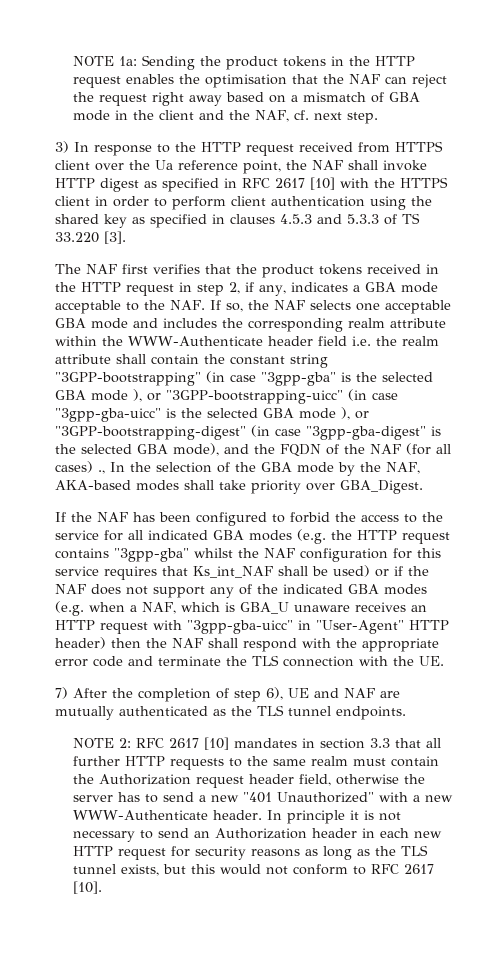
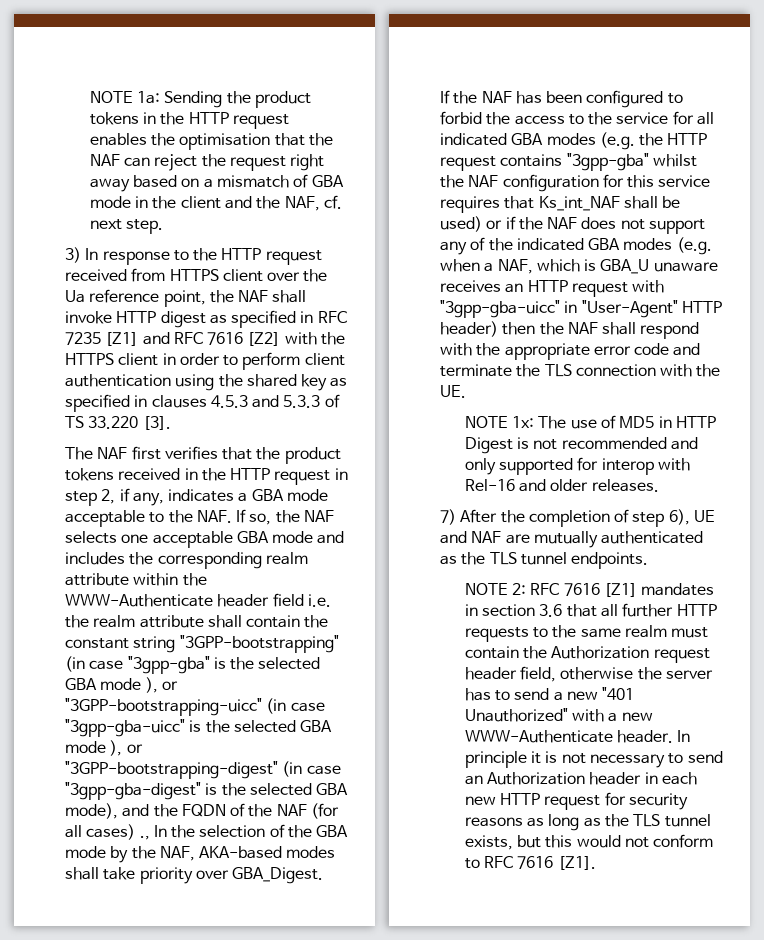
[274,177,335,190] 2617 [10] -> [64,332,281,346] 7235 [Z1] and RFC 7616 [Z2]
(444, 661) none -> [464,415,717,429] [464,437,699,454] [464,457,691,475] [464,479,659,492] // NOTE 1x: The use of MD5 in HTTP Digest is not recommended and only supported for interop with Rel-16 and older releases.
[168,737,229,750] 2617 [10] -> [563,583,638,597] 7616 [Z1]
[369,738,390,748] 3.3 -> [539,604,563,617] 3.6
[403,864,434,874] [72,881,102,894] 2617 [10]. -> [517,856,596,870] 7616 [Z1].

